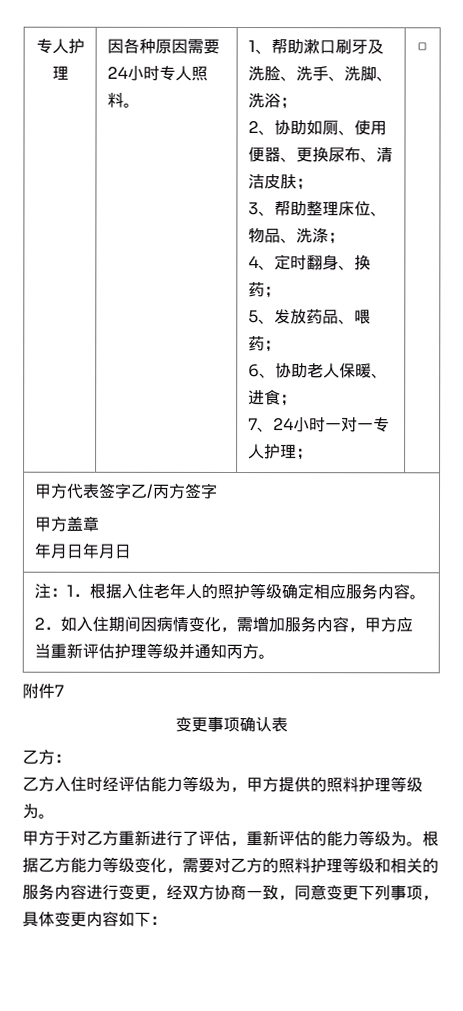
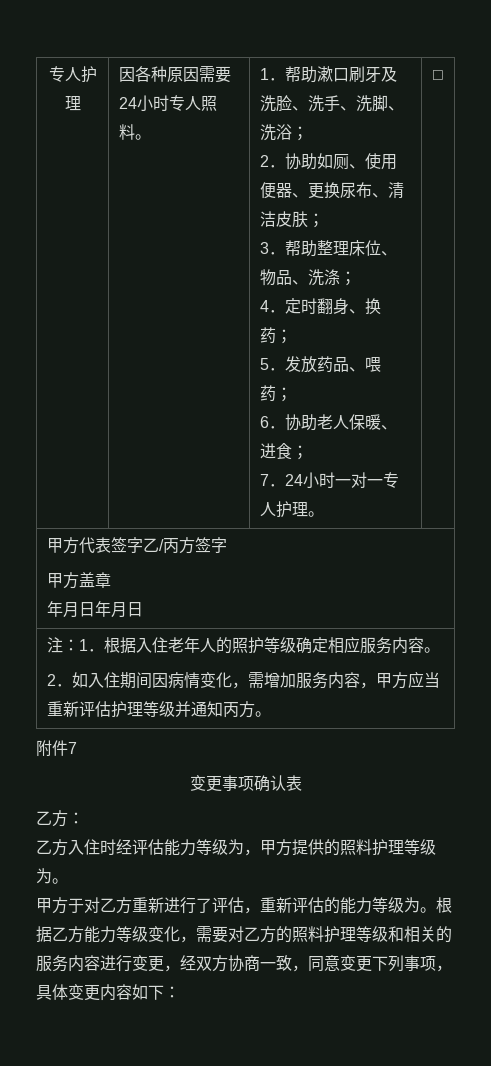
[254,49,272,55] 、 -> [268,78,285,81] ．
[257,130,275,136] 、 -> [268,165,285,168] ．
[257,211,275,217] 、 -> [268,252,285,255] ．
[257,265,275,271] 、 -> [268,310,285,313] ．
[257,319,275,325] 、 -> [268,368,285,371] ．
[258,373,276,379] 、 -> [268,426,285,429] ．
[256,427,274,433] 、 -> [268,484,285,487] ．
[295,448,313,461] ； -> [307,511,324,517] 。

